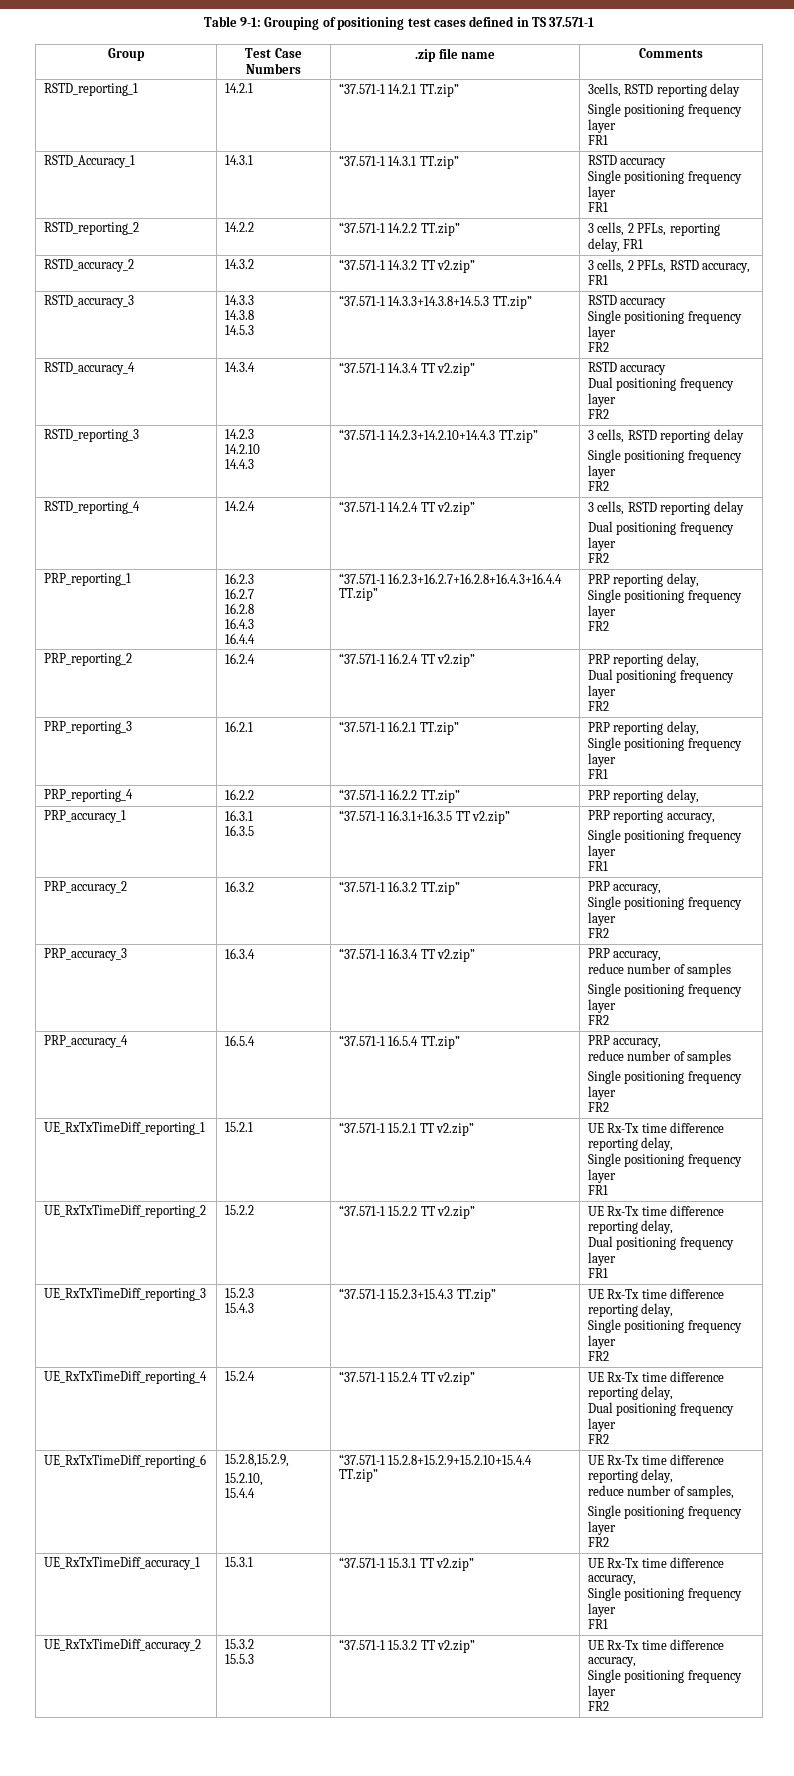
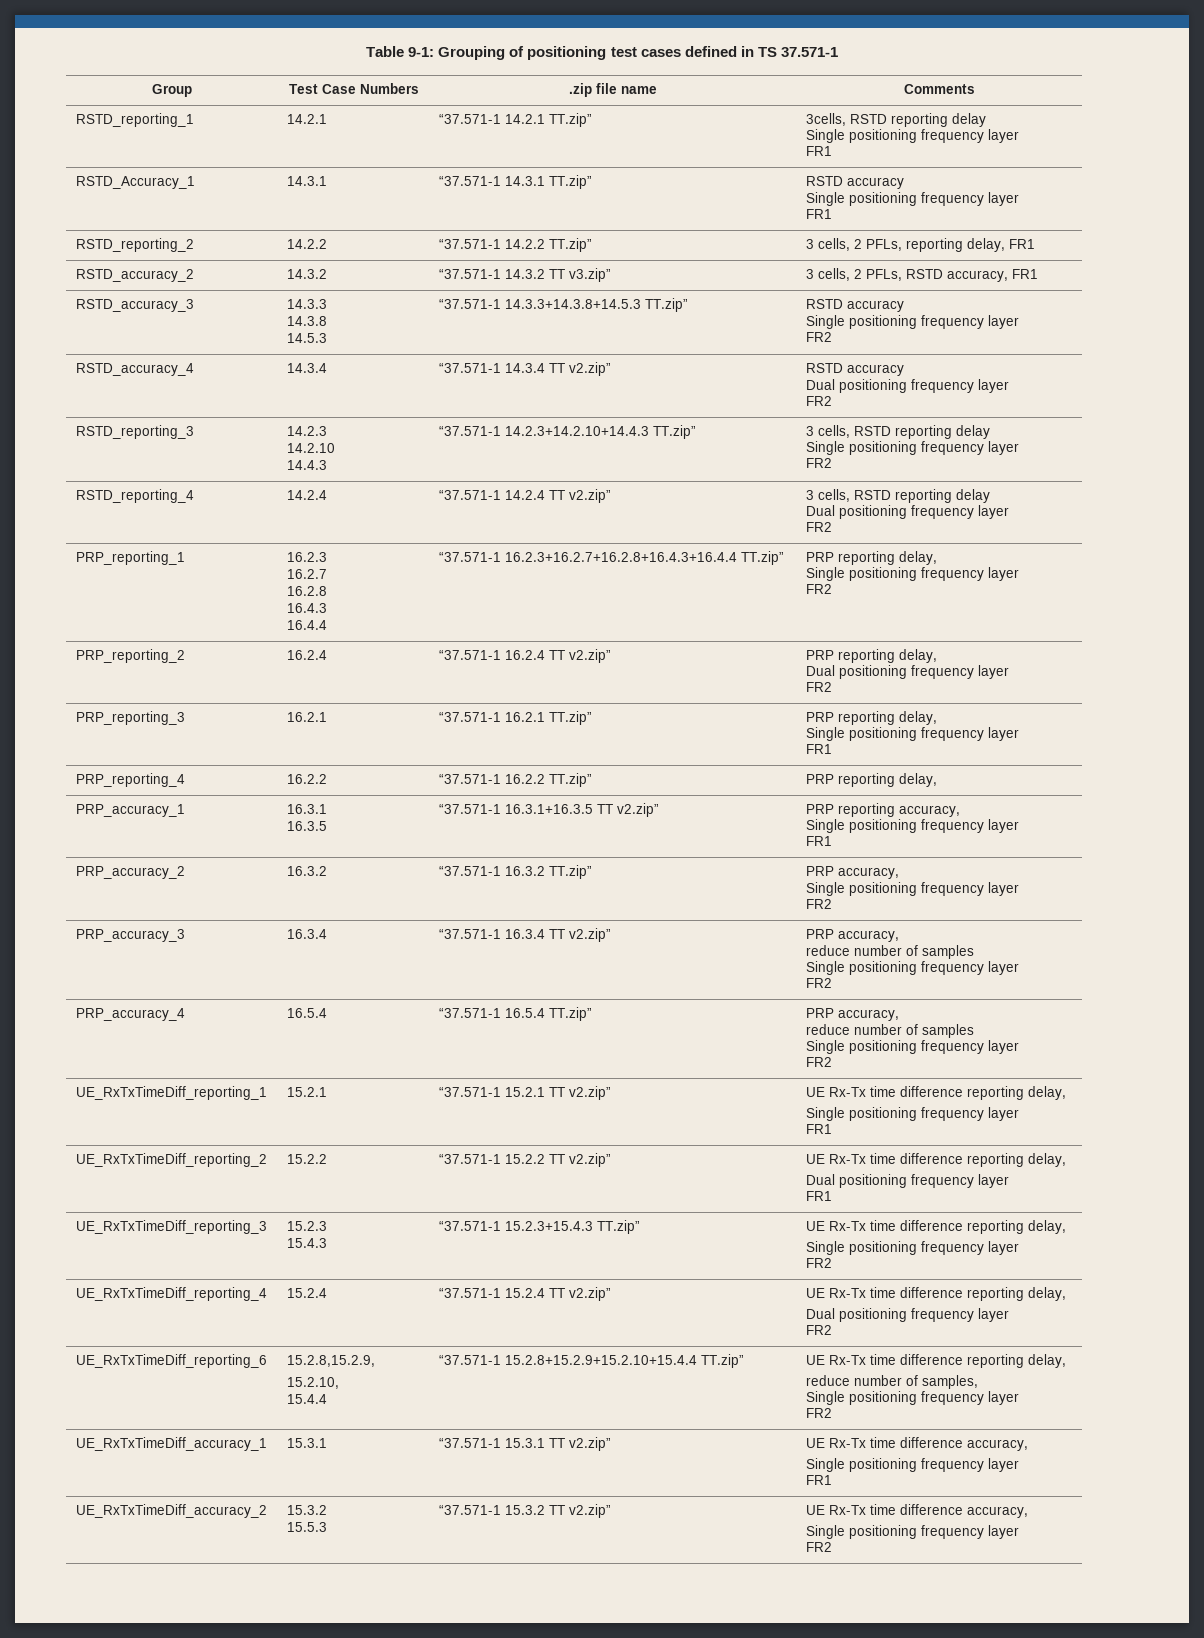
[437,260,476,273] v2.zip” -> [568,268,611,282] v3.zip”

